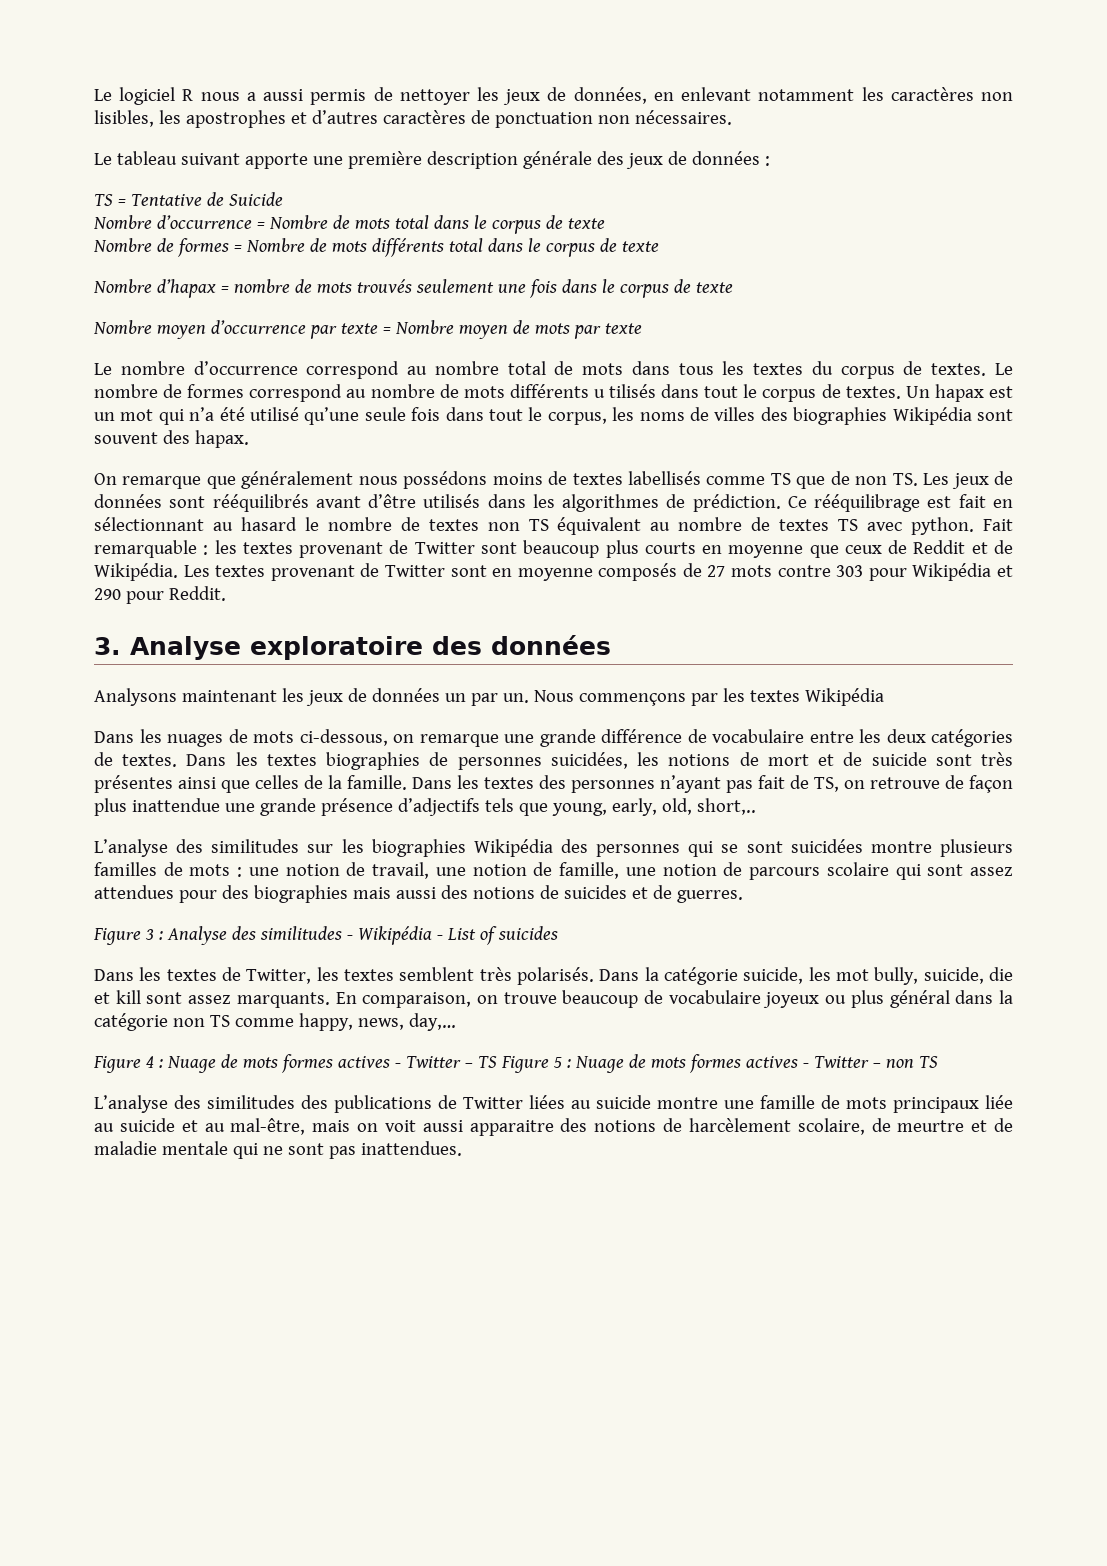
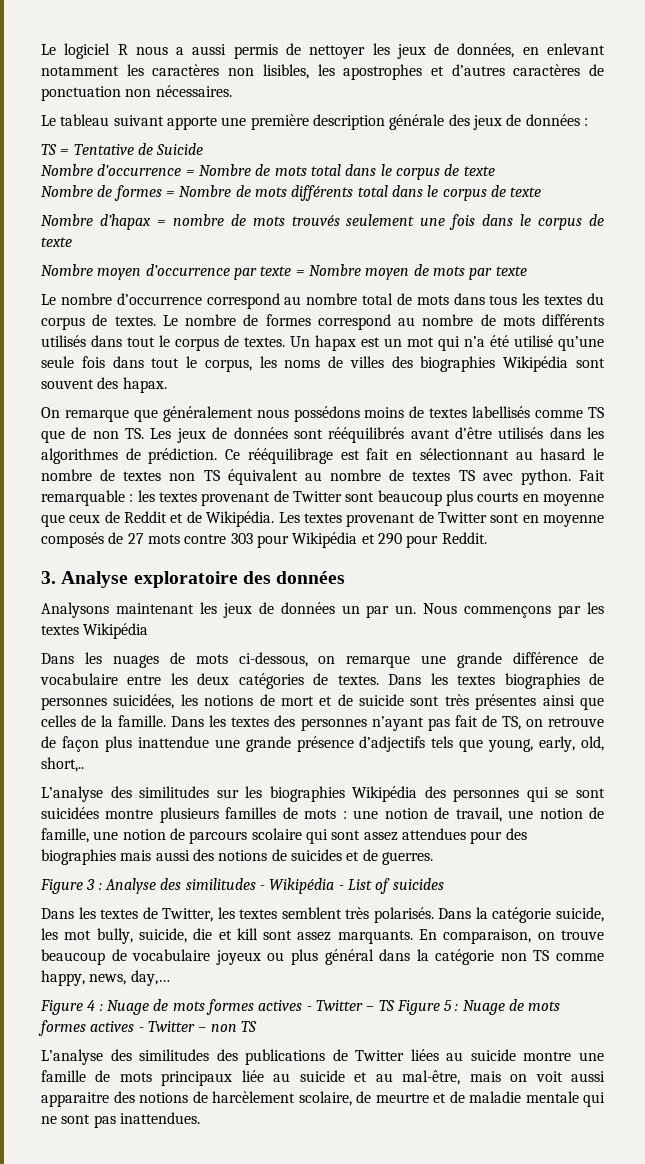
[593,384,657,398] u tilisés -> [41,335,86,347] utilisés

